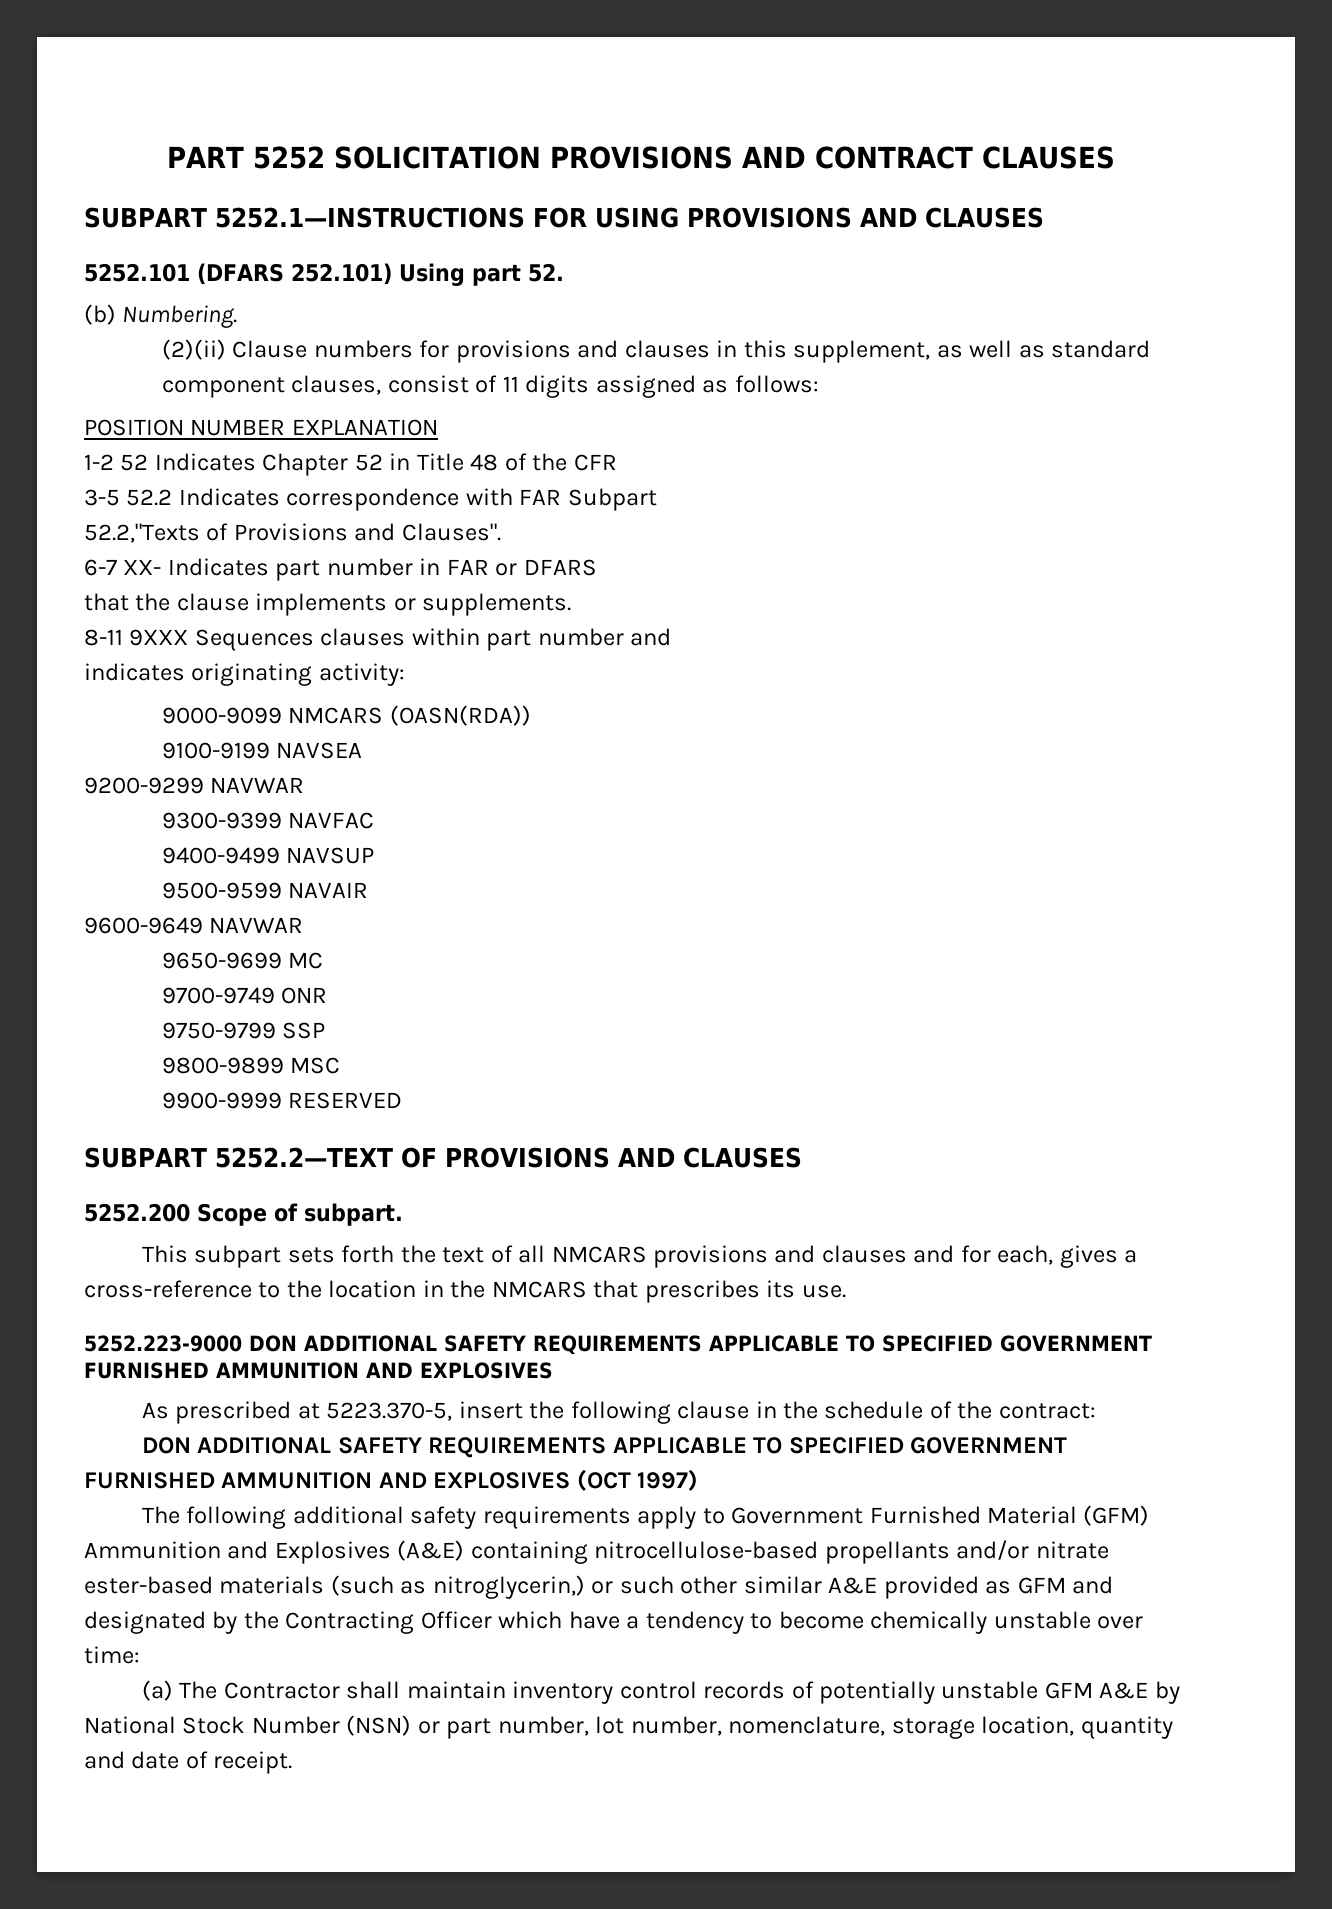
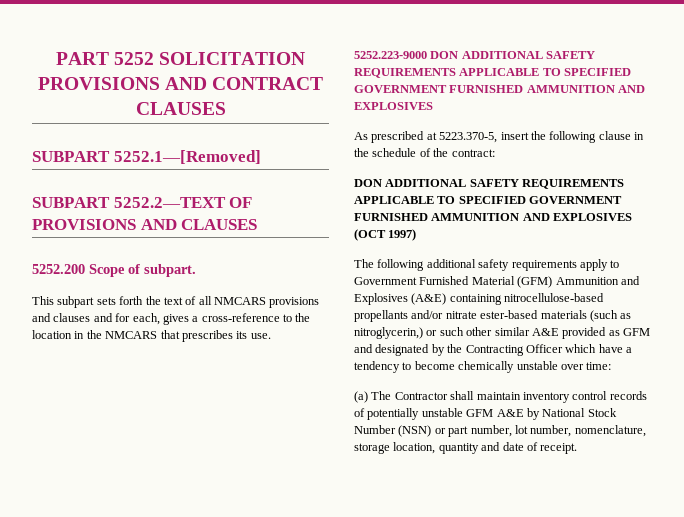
[214,207,1044,228] [84,263,564,286] [84,304,238,328] [161,339,1151,363] [161,375,819,398] [84,419,438,436] [84,453,617,476] [84,488,657,511] [84,523,501,543] [84,558,597,581] [84,593,572,616] [84,628,672,651] [84,663,405,686] [161,705,531,726] [161,742,363,759] [84,777,305,794] [161,812,375,829] [161,847,375,864] [161,882,369,899] [84,917,304,934] [161,952,324,969] [161,987,328,1004] [161,1022,326,1039] [161,1057,341,1074] [161,1092,403,1109] 5252.1—INSTRUCTIONS FOR USING PROVISIONS AND CLAUSES // 5252.101 (DFARS 252.101) Using part 52. // (b) Numbering. // (2)(ii) Clause numbers for provisions and clauses in this supplement, as well as standard component clauses, consist of 11 digits assigned as follows: // POSITION NUMBER EXPLANATION // 1-2 52 Indicates Chapter 52 in Title 48 of the CFR // 3-5 52.2 Indicates correspondence with FAR Subpart // 52.2,"Texts of Provisions and Clauses". // 6-7 XX- Indicates part number in FAR or DFARS // that the clause implements or supplements. // 8-11 9XXX Sequences clauses within part number and // indicates originating activity: // 9000-9099 NMCARS (OASN(RDA)) // 9100-9199 NAVSEA // 9200-9299 NAVWAR // 9300-9399 NAVFAC // 9400-9499 NAVSUP // 9500-9599 NAVAIR // 9600-9649 NAVWAR // 9650-9699 MC // 9700-9749 ONR // 9750-9799 SSP // 9800-9899 MSC // 9900-9999 RESERVED -> [113,150,261,164] 5252.1—[Removed]

